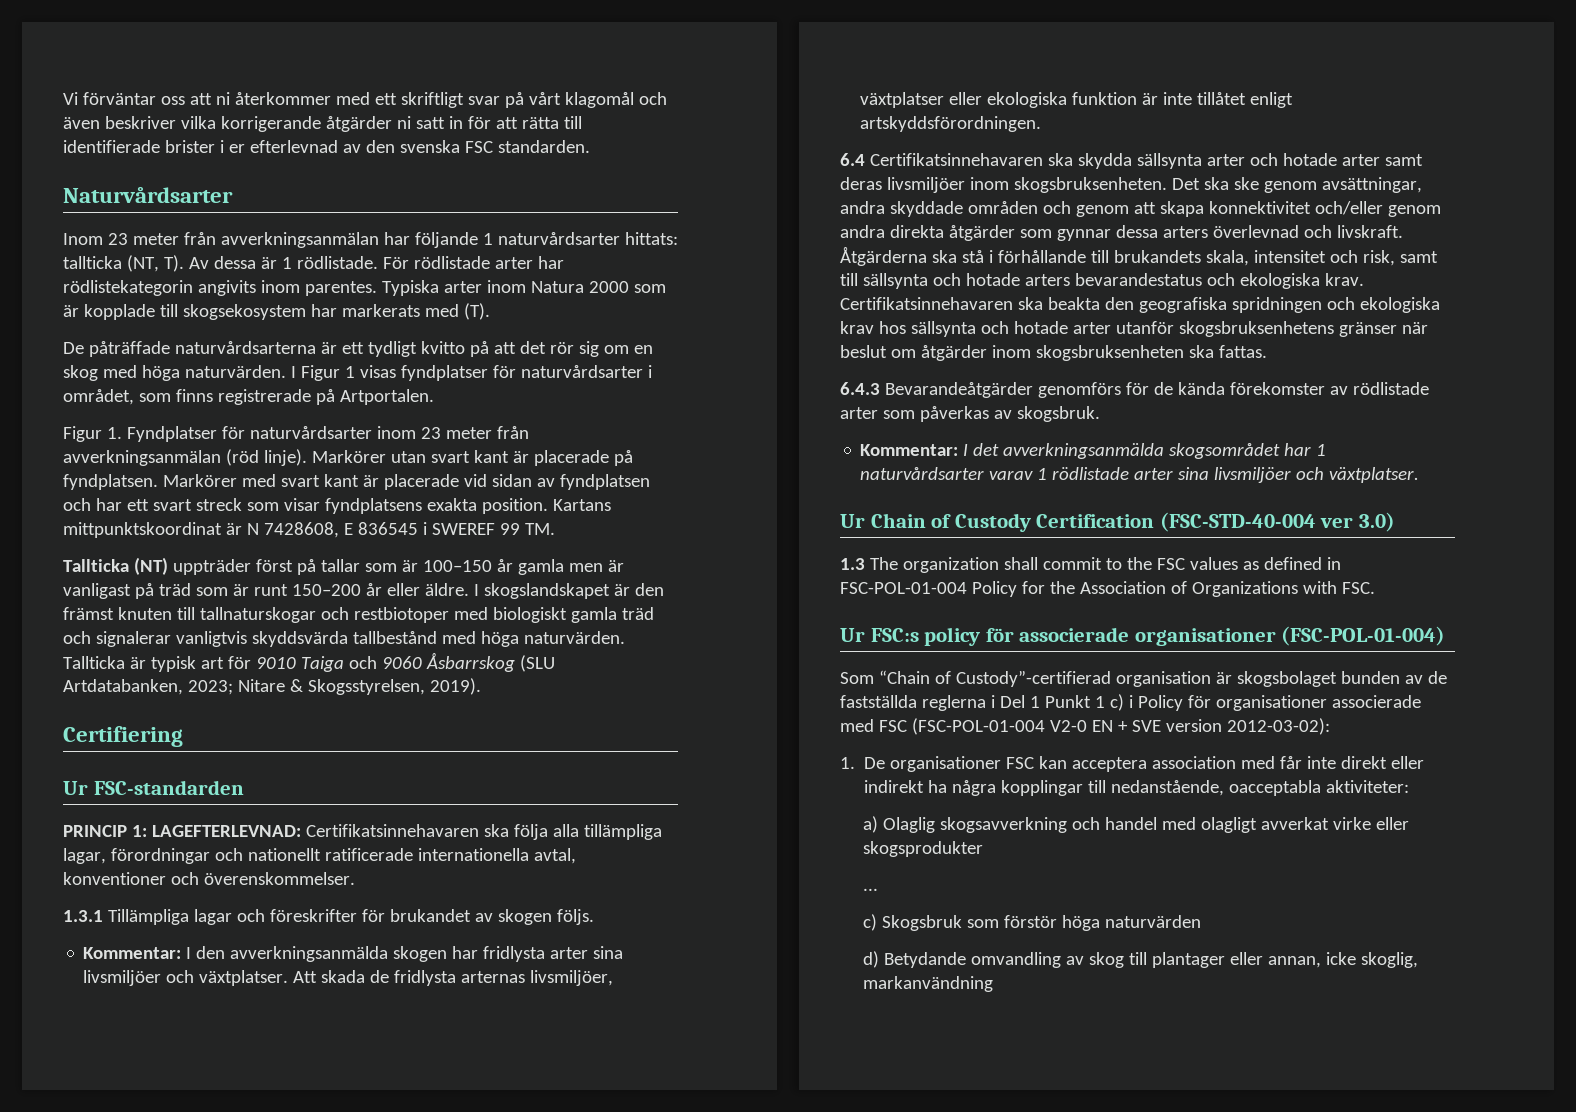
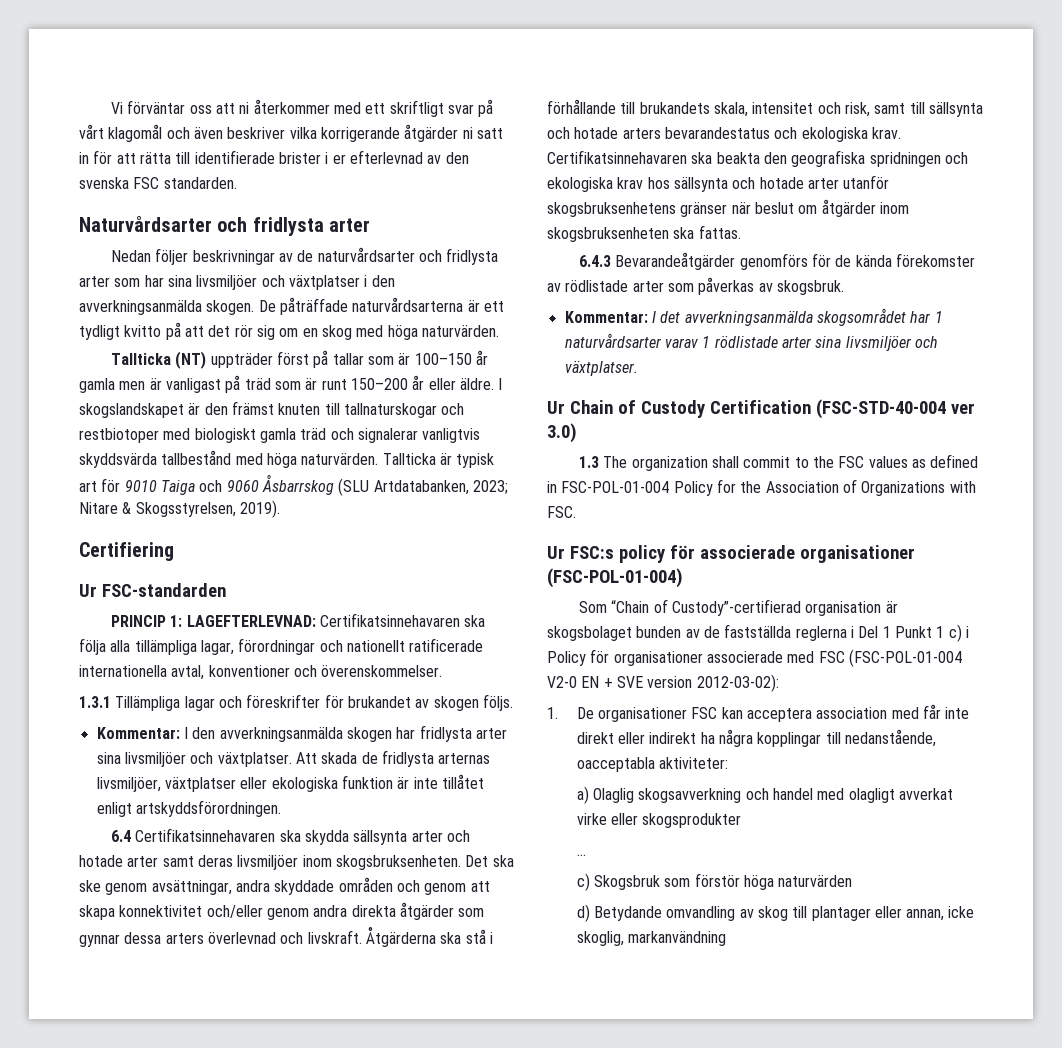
[63,232,678,248] [63,255,564,272] [63,280,666,296] [63,303,490,320] // Inom 23 meter från avverkningsanmälan har följande 1 naturvårdsarter hittats: tallticka (NT, T). Av dessa är 1 rödlistade. För rödlistade arter har rödlistekategorin angivits inom parentes. Typiska arter inom Natura 2000 som är kopplade till skogsekosystem har markerats med (T). // -> [217,217,371,236] [110,247,499,265] [79,275,395,290] [79,300,255,315] och fridlysta arter // Nedan följer beskrivningar av de naturvårdsarter och fridlysta arter som har sina livsmiljöer och växtplatser i den avverkningsanmälda skogen.
[290,365,652,381] [63,389,434,405] [63,426,529,442] [63,449,633,466] [63,474,650,490] [63,498,611,514] [63,522,555,538] I Figur 1 visas fyndplatser för naturvårdsarter i området, som finns registrerade på Artportalen. // Figur 1. Fyndplatser för naturvårdsarter inom 23 meter från avverkningsanmälan (röd linje). Markörer utan svart kant är placerade på fyndplatsen. Markörer med svart kant är placerade vid sidan av fyndplatsen och har ett svart streck som visar fyndplatsens exakta position. Kartans mittpunktskoordinat är N 7428608, E 836545 i SWEREF 99 TM. -> (499, 331) none

